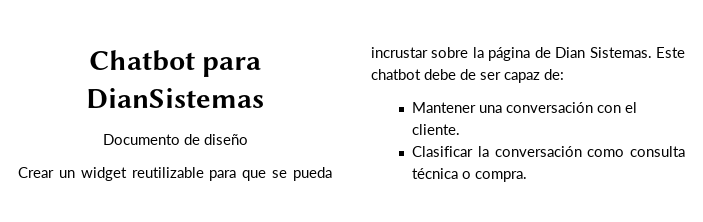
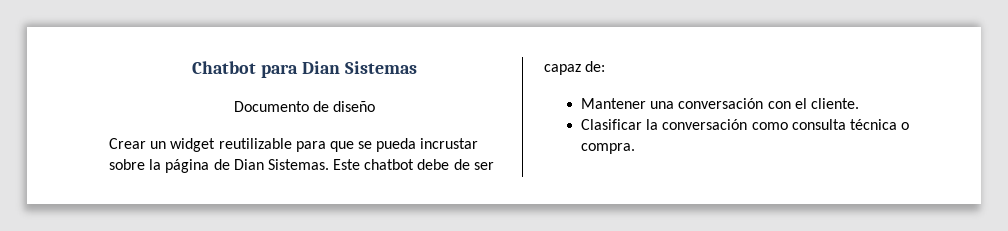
[86,88,264,109] DianSistemas -> [301,61,417,74] Dian Sistemas

